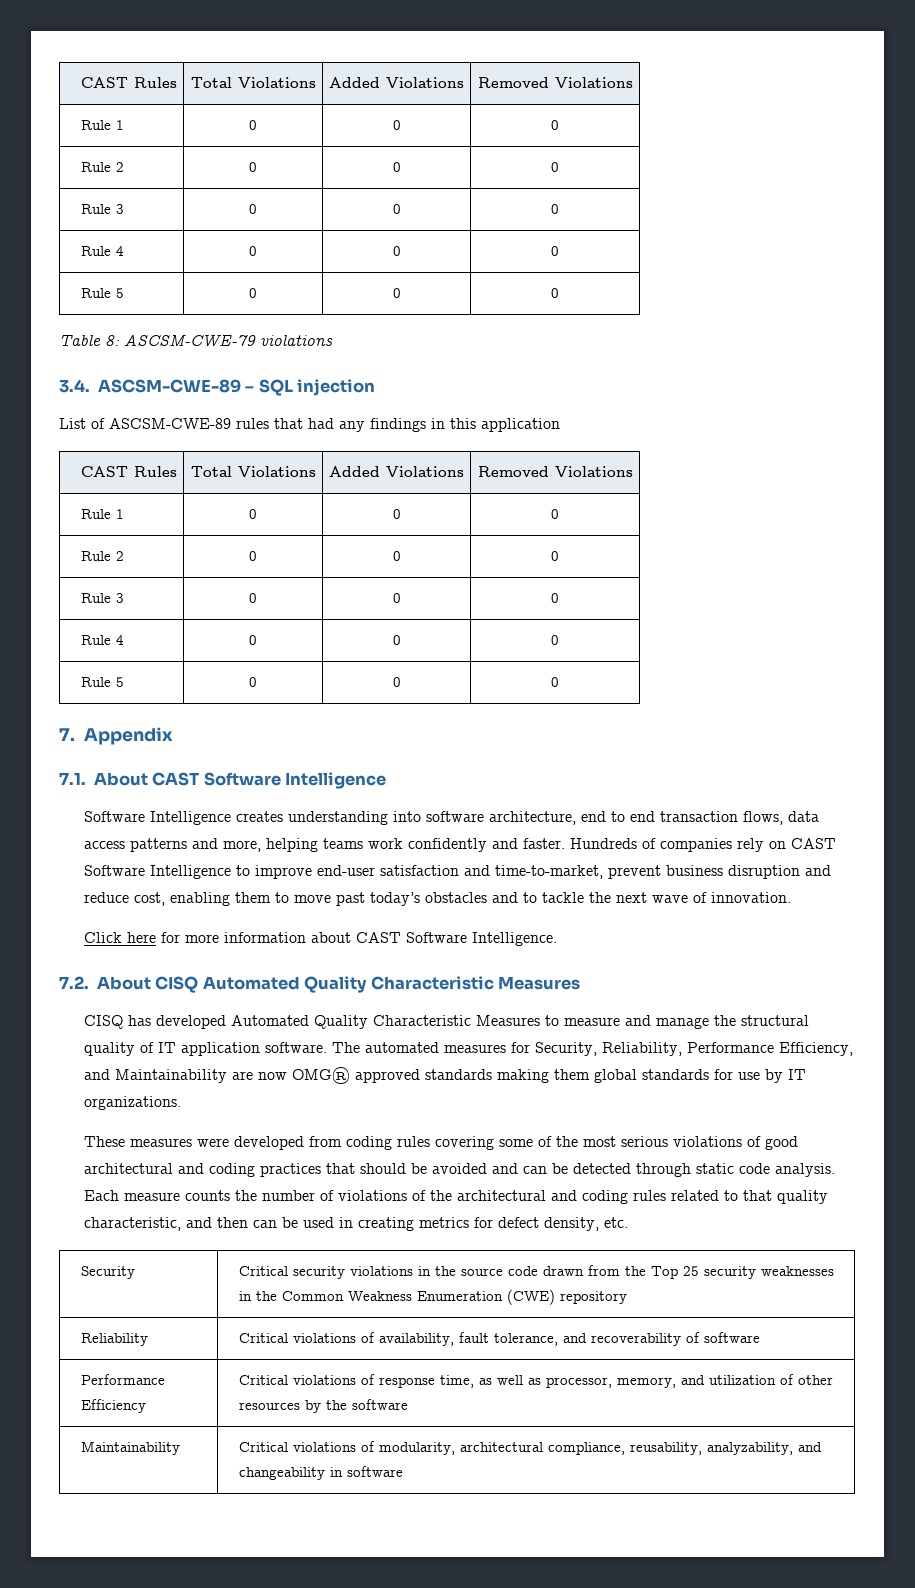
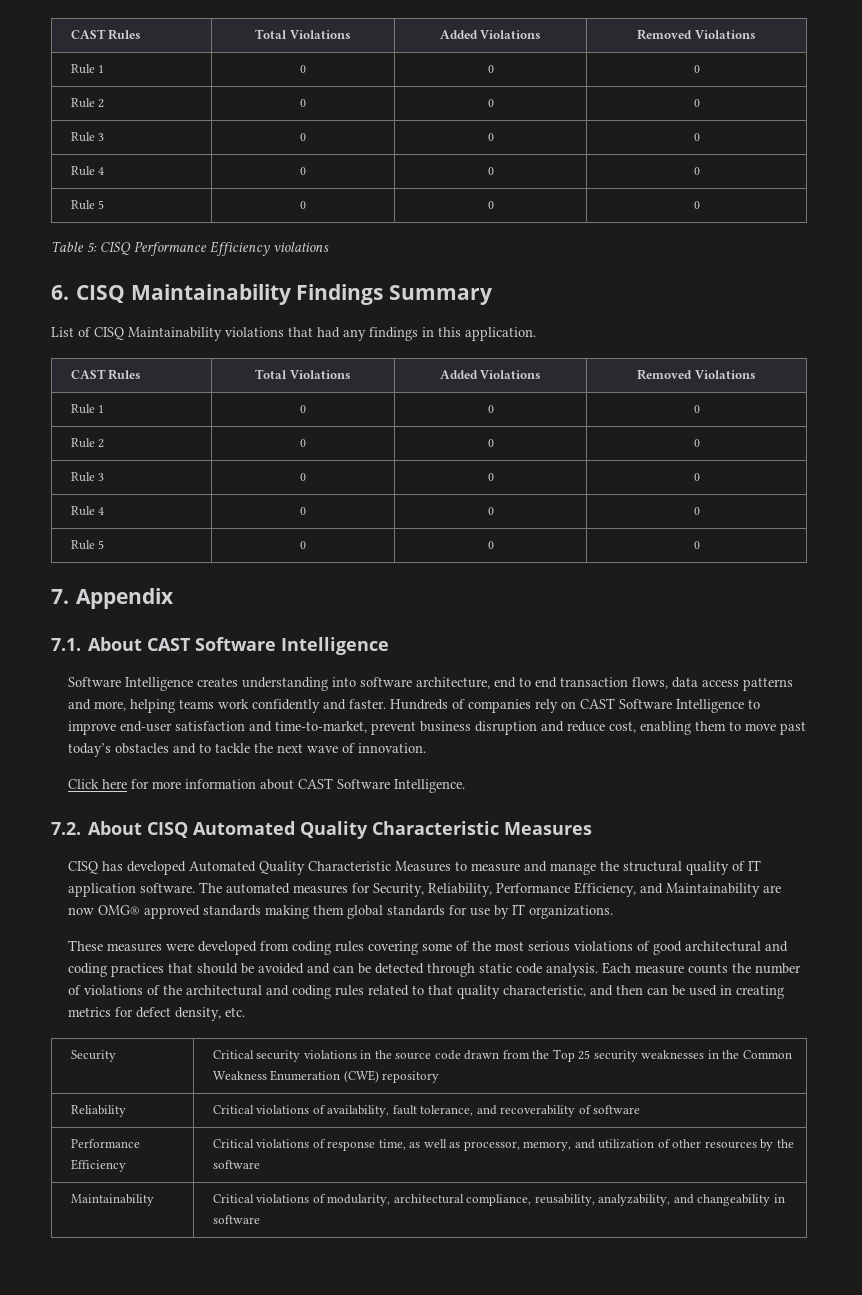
[105,334,333,347] [59,379,376,396] 8: ASCSM-CWE-79 violations // 3.4. ASCSM-CWE-89 – SQL injection -> [87,241,329,256] [51,284,492,305] 5: CISQ Performance Efficiency violations // 6. CISQ Maintainability Findings Summary
[109,418,269,429] ASCSM-CWE-89 rules -> [94,327,284,341] CISQ Maintainability violations
[481,418,560,432] application -> [465,327,536,341] application.

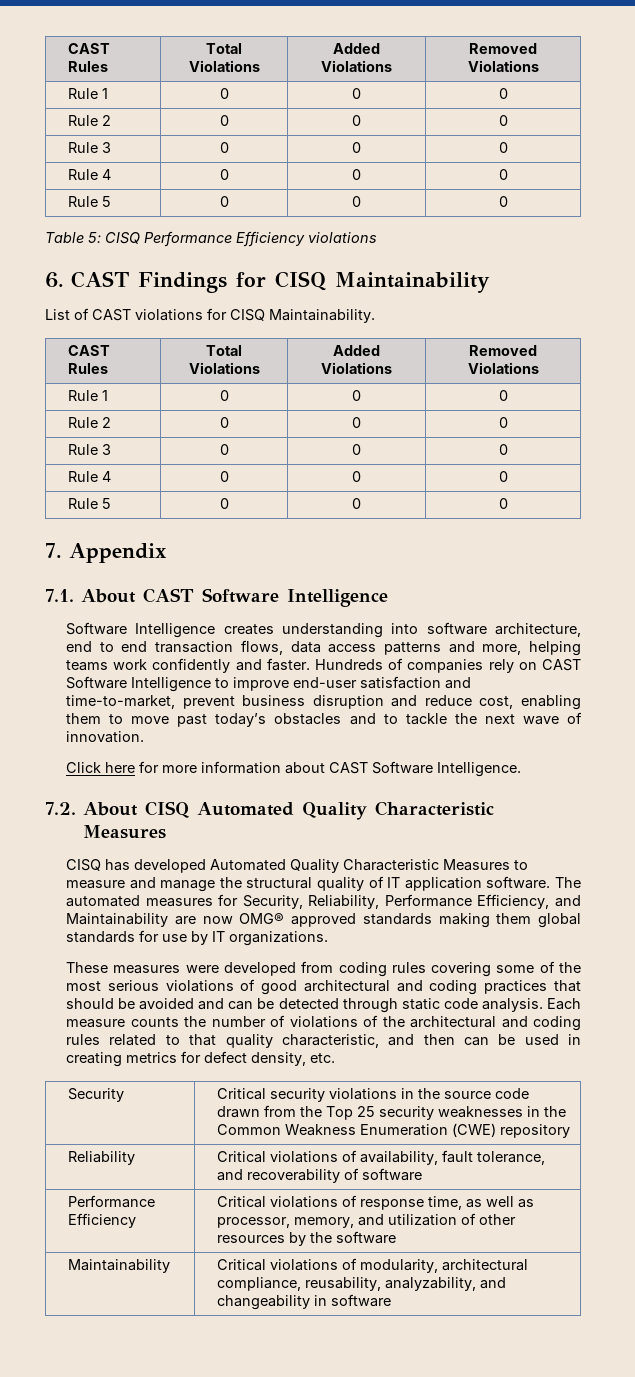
[76,284,492,305] CISQ Maintainability Findings Summary -> [71,271,491,293] CAST Findings for CISQ Maintainability
[94,327,536,341] CISQ Maintainability violations that had any findings in this application. -> [92,308,375,323] CAST violations for CISQ Maintainability.

